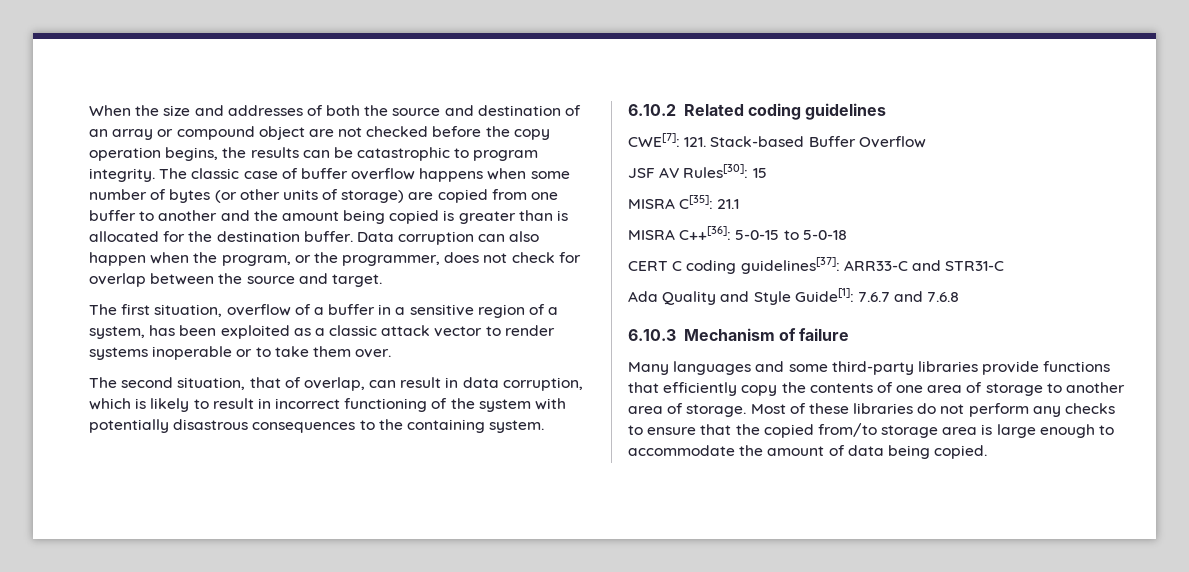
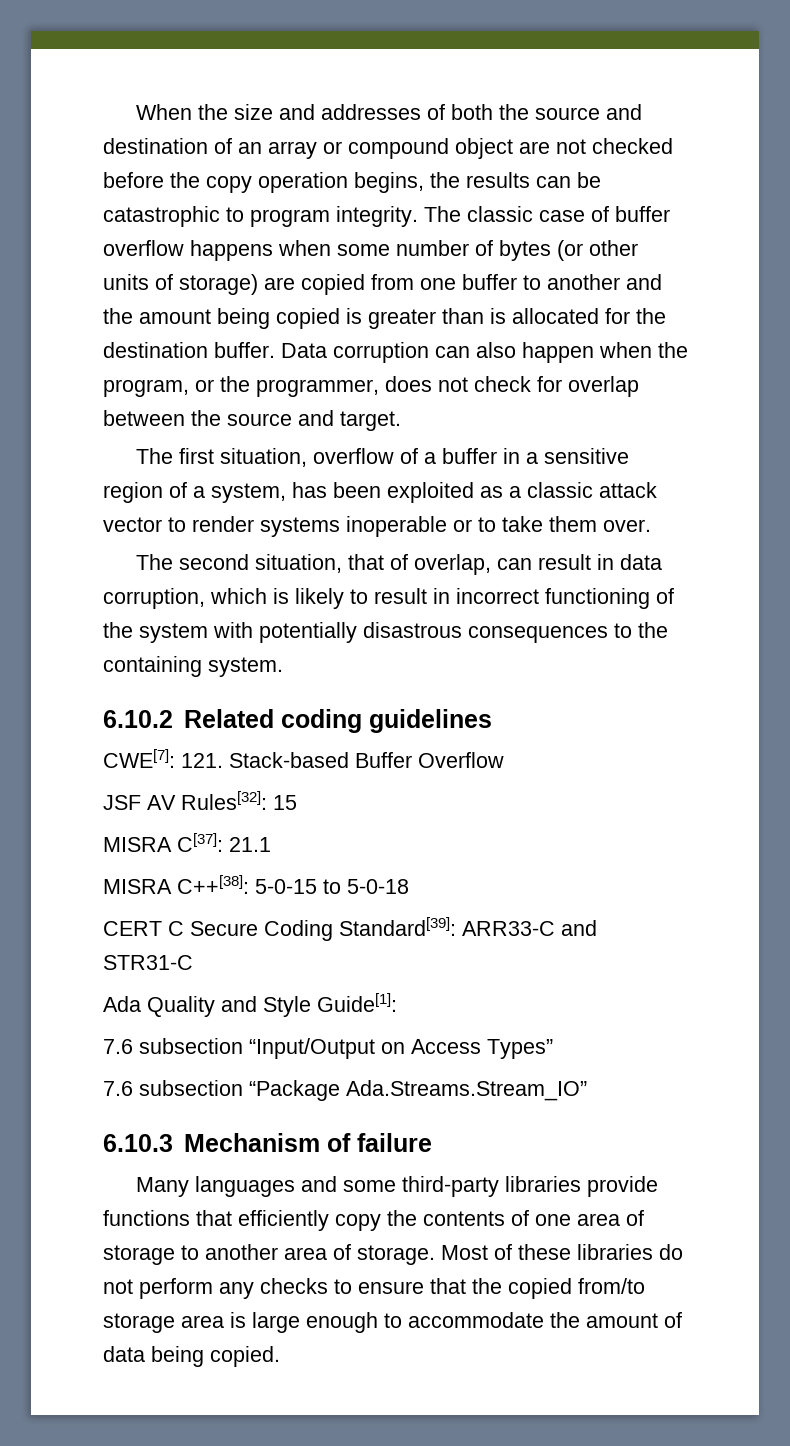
[683,164,749,178] Rules[30]: -> [181,791,267,810] Rules[32]:
[679,195,714,209] C[35]: -> [177,833,223,852] C[37]:
[679,226,732,240] C++[36]: -> [177,875,249,894] C++[38]:
[686,257,840,274] coding guidelines[37]: -> [190,917,456,941] Secure Coding Standard[39]:
[857,291,960,302] 7.6.7 and 7.6.8 -> [103,1038,553,1059] [103,1080,587,1101] // 7.6 subsection “Input/Output on Access Types” // 7.6 subsection “Package Ada.Streams.Stream_IO”

